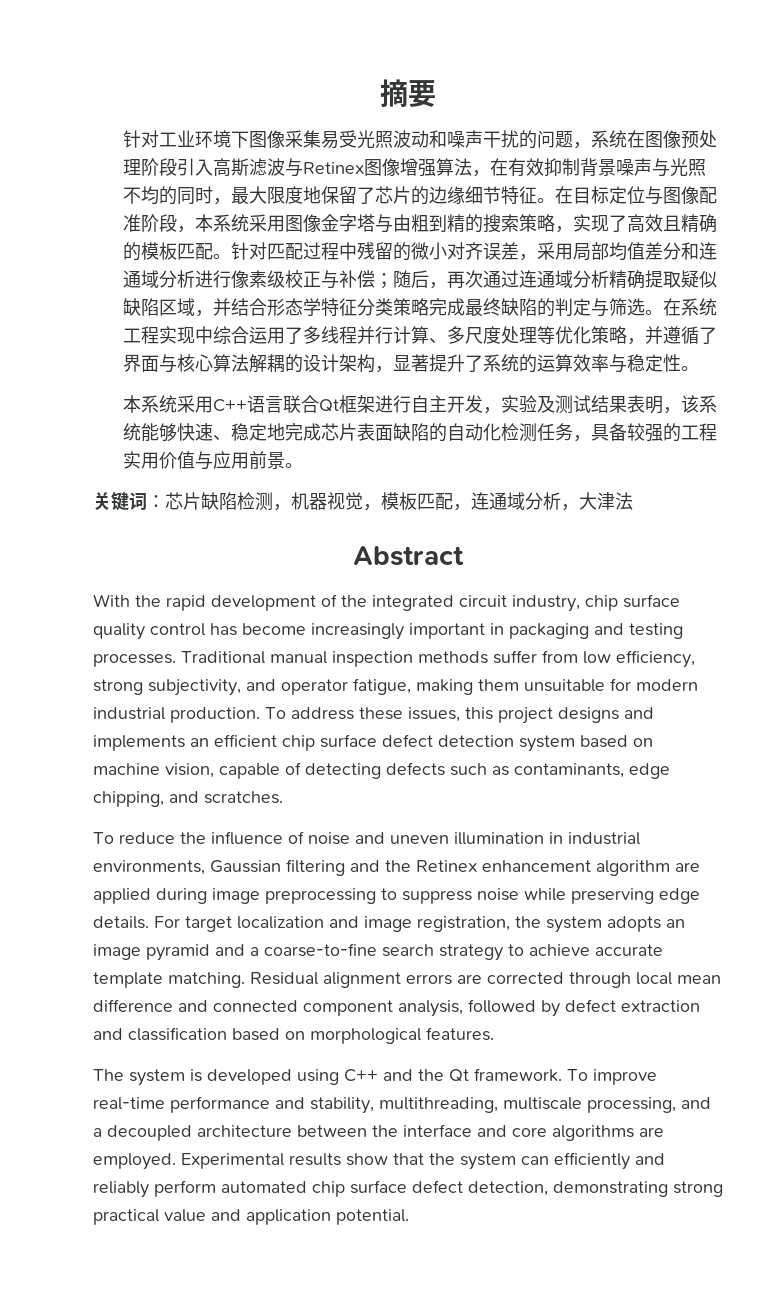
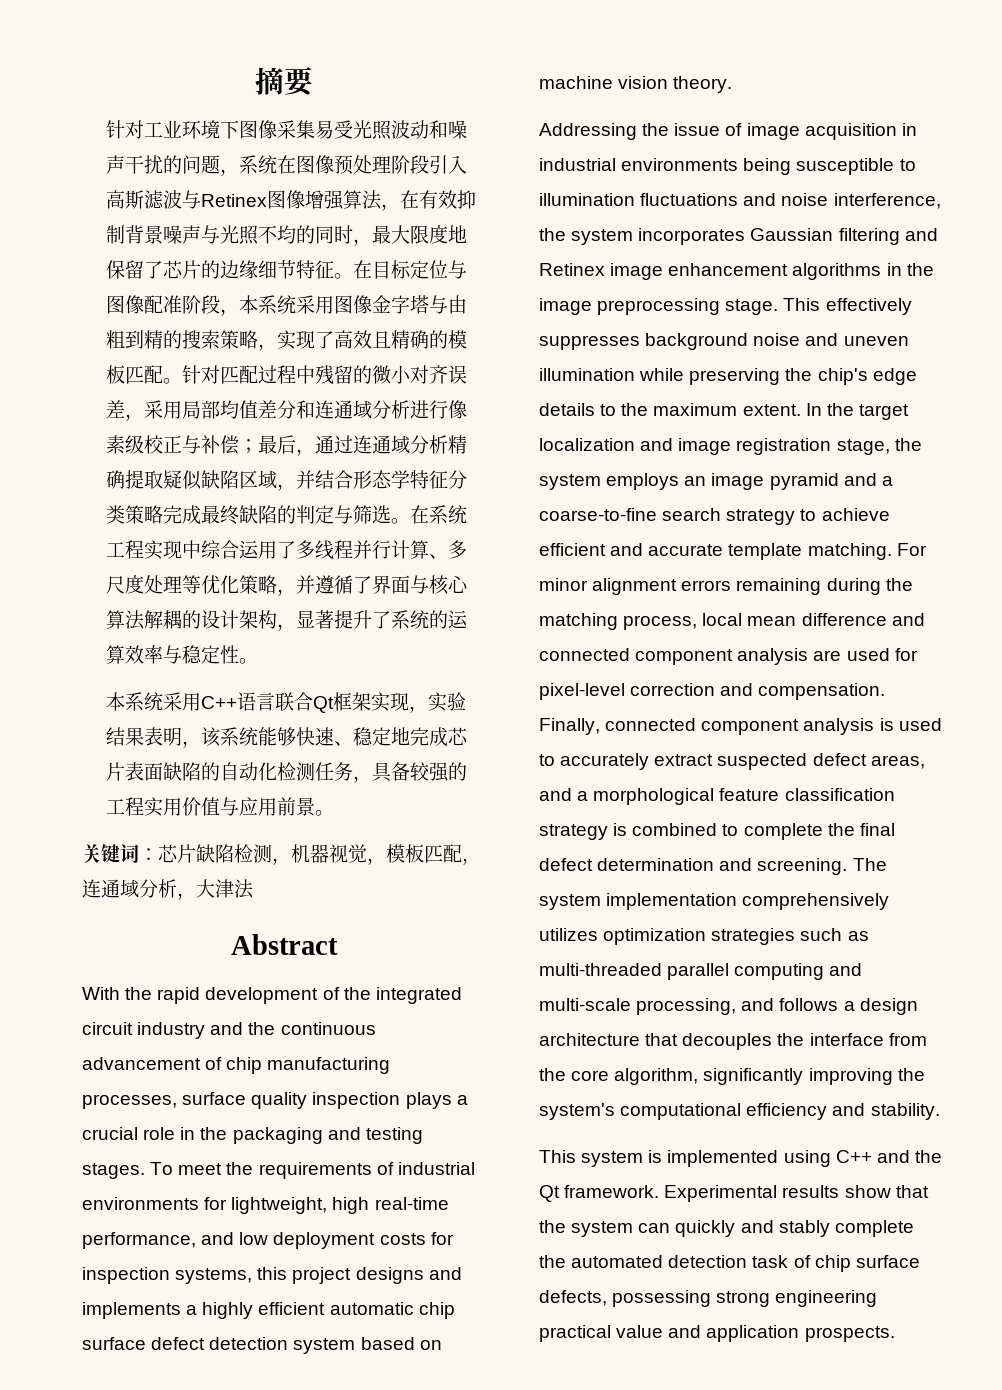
[392,270,483,289] 随后，再次 -> [258,435,316,456] 最后，
[374,395,591,414] 进行自主开发，实验及测试 -> [371,692,467,713] 实现，实验
[512,594,680,612] [93,623,683,640] [93,650,695,668] [93,678,698,696] [93,707,460,723] industry, chip surface quality control has become increasingly important in packaging and testing processes. Traditional manual inspection methods suffer from low efficiency, strong subjectivity, and operator fatigue, making them unsuitable for modern industrial production. To address these issues, -> [137,1022,376,1039] [82,1057,391,1074] [82,1092,468,1109] [82,1127,423,1144] [82,1162,475,1179] [82,1197,449,1214] [82,1232,454,1249] [82,1267,253,1284] industry and the continuous advancement of chip manufacturing processes, surface quality inspection plays a crucial role in the packaging and testing stages. To meet the requirements of industrial environments for lightweight, high real-time performance, and low deployment costs for inspection systems,
[190,734,277,747] an efficient -> [186,1302,414,1319] a highly efficient automatic
[165,762,670,779] [93,791,283,807] [93,831,640,845] [93,859,700,876] [93,888,700,904] [93,916,180,929] vision, capable of detecting defects such as contaminants, edge chipping, and scratches. // To reduce the influence of noise and uneven illumination in industrial environments, Gaussian filtering and the Retinex enhancement algorithm are applied during image preprocessing to suppress noise while preserving edge details. For -> [618,76,733,93] [539,123,917,140] [539,158,916,175] [539,193,941,209] [539,228,938,245] [539,263,934,280] [539,298,912,315] [539,333,909,350] [539,368,917,385] [539,403,854,416] vision theory. // Addressing the issue of image acquisition in industrial environments being susceptible to illumination fluctuations and noise interference, the system incorporates Gaussian filtering and Retinex image enhancement algorithms in the image preprocessing stage. This effectively suppresses background noise and uneven illumination while preserving the chip's edge details to the maximum extent. In the
[417,916,661,933] registration, the system adopts -> [736,438,922,455] [539,473,680,490] registration stage, the system employs
(590, 950) none -> [539,543,644,556] efficient and
[250,972,631,988] Residual alignment errors are corrected through -> [896,543,927,556] [539,578,913,595] [539,613,698,630] For minor alignment errors remaining during the matching process,
[398,999,700,1017] [93,1027,494,1044] [93,1069,292,1086] analysis, followed by defect extraction and classification based on morphological features. // The system is developed -> [737,648,918,665] [539,683,886,700] [539,718,942,735] [539,753,925,770] [539,788,895,805] [539,823,895,840] [539,858,887,875] [539,893,890,910] [539,928,869,945] [539,963,863,980] [539,998,918,1015] [539,1033,927,1050] [539,1068,925,1085] [539,1103,940,1120] [539,1150,779,1167] analysis are used for pixel-level correction and compensation. Finally, connected component analysis is used to accurately extract suspected defect areas, and a morphological feature classification strategy is combined to complete the final defect determination and screening. The system implementation comprehensively utilizes optimization strategies such as multi-threaded parallel computing and multi-scale processing, and follows a design architecture that decouples the interface from the core algorithm, significantly improving the system's computational efficiency and stability. // This system is implemented
[567,1069,657,1085] [93,1096,711,1114] [93,1124,664,1141] [93,1153,176,1170] To improve real-time performance and stability, multithreading, multiscale processing, and a decoupled architecture between the interface and core algorithms are employed. -> (660, 1191) none
[554,1152,665,1170] [93,1180,723,1198] efficiently and reliably perform automated chip surface defect detection, demonstrating strong -> [675,1220,914,1237] [539,1255,920,1272] [539,1290,878,1307] quickly and stably complete the automated detection task of chip surface defects, possessing strong engineering
[336,1209,409,1225] potential. -> [804,1326,895,1342] prospects.

